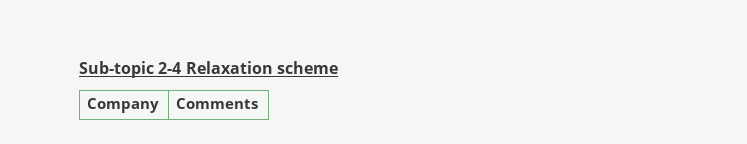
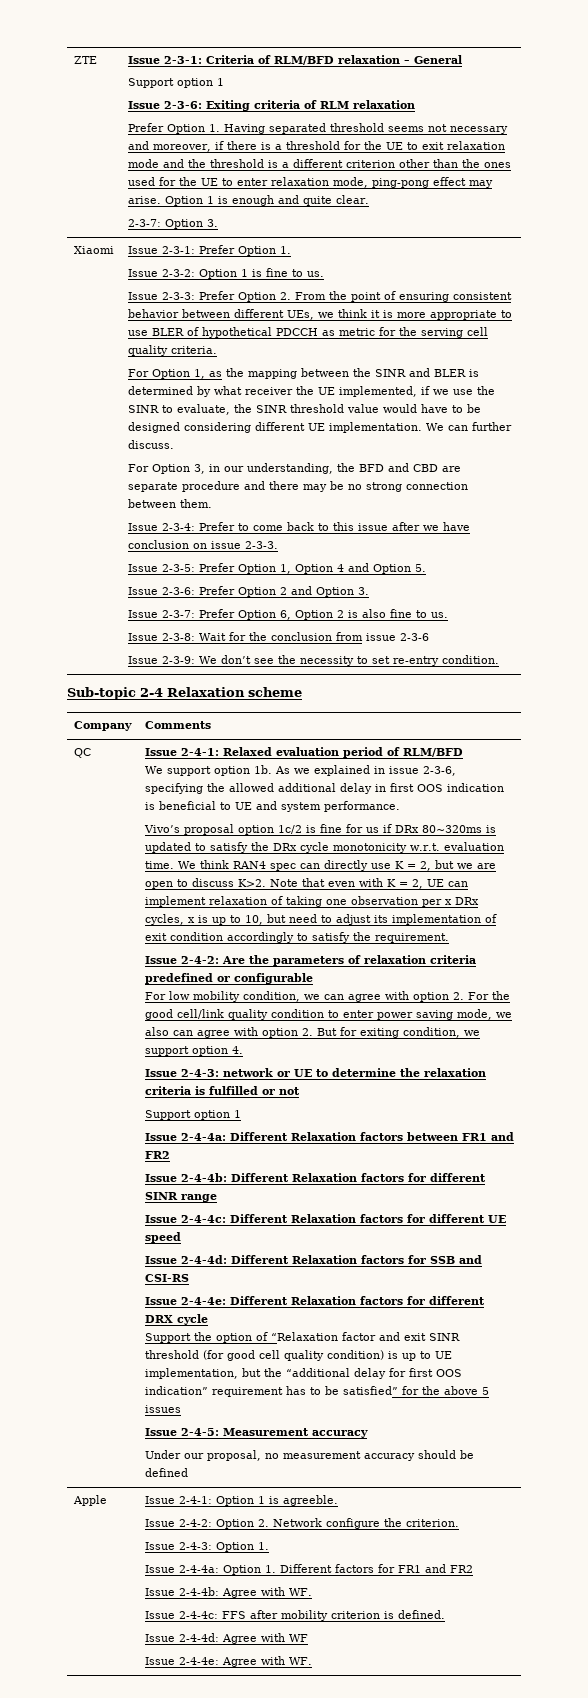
(79, 69) none -> [73,56,97,64] [127,55,462,65] [127,78,224,88] [127,100,415,111] [127,123,508,134] [127,141,505,152] [127,159,511,168] [127,177,493,188] [127,195,369,206] [127,219,218,229] [73,246,114,254] [127,245,291,256] [127,268,324,279] [127,291,512,302] [127,309,512,320] [127,327,488,338] [127,345,217,356] [127,368,479,379] [127,386,495,397] [127,404,481,415] [127,422,512,433] [127,440,174,449] [127,463,461,474] [127,481,468,492] [127,499,212,508] [127,522,470,531] [127,540,278,549] [127,563,426,574] [127,586,369,597] [127,609,448,620] [127,632,429,641] [127,655,499,666] ZTE | Issue 2-3-1: Criteria of RLM/BFD relaxation – General // Support option 1 // Issue 2-3-6: Exiting criteria of RLM relaxation // Prefer Option 1. Having separated threshold seems not necessary and moreover, if there is a threshold for the UE to exit relaxation mode and the threshold is a different criterion other than the ones used for the UE to enter relaxation mode, ping-pong effect may arise. Option 1 is enough and quite clear. // 2-3-7: Option 3. // Xiaomi | Issue 2-3-1: Prefer Option 1. // Issue 2-3-2: Option 1 is fine to us. // Issue 2-3-3: Prefer Option 2. From the point of ensuring consistent behavior between different UEs, we think it is more appropriate to use BLER of hypothetical PDCCH as metric for the serving cell quality criteria. // For Option 1, as the mapping between the SINR and BLER is determined by what receiver the UE implemented, if we use the SINR to evaluate, the SINR threshold value would have to be designed considering different UE implementation. We can further discuss. // For Option 3, in our understanding, the BFD and CBD are separate procedure and there may be no strong connection between them. // Issue 2-3-4: Prefer to come back to this issue after we have conclusion on issue 2-3-3. // Issue 2-3-5: Prefer Option 1, Option 4 and Option 5. // Issue 2-3-6: Prefer Option 2 and Option 3. // Issue 2-3-7: Prefer Option 6, Option 2 is also fine to us. // Issue 2-3-8: Wait for the conclusion from issue 2-3-6 // Issue 2-3-9: We don’t see the necessity to set re-entry condition. //
(259, 103) none -> [73,748,91,758] [144,747,463,758] [144,765,456,776] [144,783,504,794] [144,801,400,812] [143,824,496,835] [144,842,504,853] [144,860,496,871] [144,878,468,889] [144,896,479,907] [144,914,497,925] [144,932,449,943] [144,955,476,966] [144,973,313,984] [144,991,510,1002] [144,1009,512,1020] [144,1027,480,1038] [144,1046,243,1056] [144,1068,486,1077] [144,1086,300,1095] [144,1110,241,1120] [144,1132,514,1141] [144,1151,170,1159] [144,1173,486,1182] [144,1192,217,1202] [144,1214,506,1223] [144,1232,181,1243] [144,1255,482,1264] [144,1274,189,1282] [144,1296,485,1305] [144,1314,208,1325] [144,1332,460,1343] [144,1350,452,1361] [144,1368,462,1379] [144,1386,489,1397] [144,1405,181,1413] [144,1428,368,1438] [144,1450,474,1461] [144,1468,188,1477] [72,1495,107,1506] [144,1495,338,1506] [144,1518,459,1529] [144,1542,269,1552] [144,1564,473,1575] [144,1587,312,1598] [144,1610,445,1621] [144,1633,308,1644] [144,1656,312,1667] // QC | Issue 2-4-1: Relaxed evaluation period of RLM/BFD // We support option 1b. As we explained in issue 2-3-6, specifying the allowed additional delay in first OOS indication is beneficial to UE and system performance. // Vivo’s proposal option 1c/2 is fine for us if DRx 80~320ms is updated to satisfy the DRx cycle monotonicity w.r.t. evaluation time. We think RAN4 spec can directly use K = 2, but we are open to discuss K>2. Note that even with K = 2, UE can implement relaxation of taking one observation per x DRx cycles, x is up to 10, but need to adjust its implementation of exit condition accordingly to satisfy the requirement. // Issue 2-4-2: Are the parameters of relaxation criteria predefined or configurable // For low mobility condition, we can agree with option 2. For the good cell/link quality condition to enter power saving mode, we also can agree with option 2. But for exiting condition, we support option 4. // Issue 2-4-3: network or UE to determine the relaxation criteria is fulfilled or not // Support option 1 // Issue 2-4-4a: Different Relaxation factors between FR1 and FR2 // Issue 2-4-4b: Different Relaxation factors for different SINR range // Issue 2-4-4c: Different Relaxation factors for different UE speed // Issue 2-4-4d: Different Relaxation factors for SSB and CSI-RS // Issue 2-4-4e: Different Relaxation factors for different DRX cycle // Support the option of “Relaxation factor and exit SINR threshold (for good cell quality condition) is up to UE implementation, but the “additional delay for first OOS indication” requirement has to be satisfied” for the above 5 issues // Issue 2-4-5: Measurement accuracy // Under our proposal, no measurement accuracy should be defined // Apple | Issue 2-4-1: Option 1 is agreeble. // Issue 2-4-2: Option 2. Network configure the criterion. // Issue 2-4-3: Option 1. // Issue 2-4-4a: Option 1. Different factors for FR1 and FR2 // Issue 2-4-4b: Agree with WF. // Issue 2-4-4c: FFS after mobility criterion is defined. // Issue 2-4-4d: Agree with WF // Issue 2-4-4e: Agree with WF.

